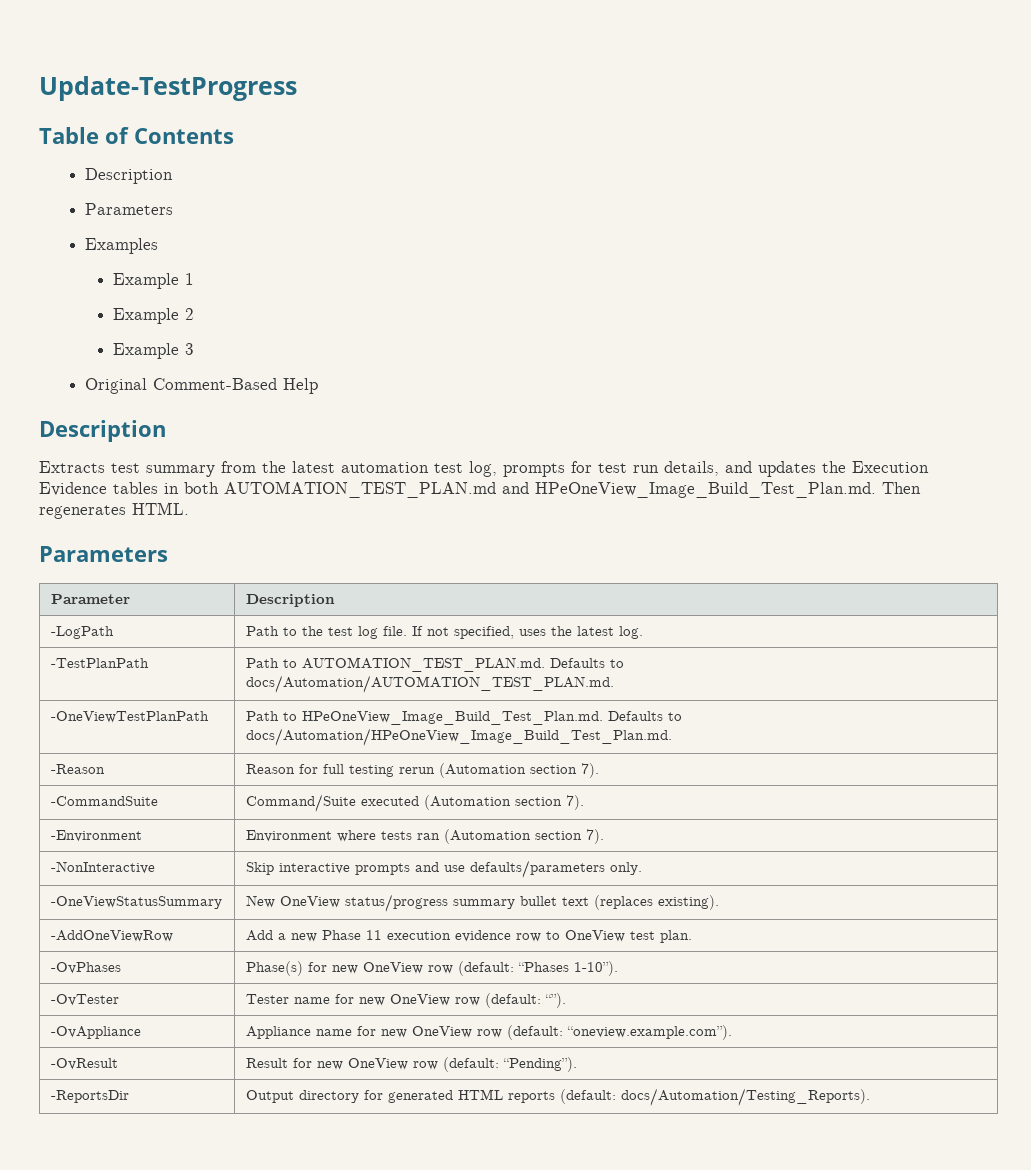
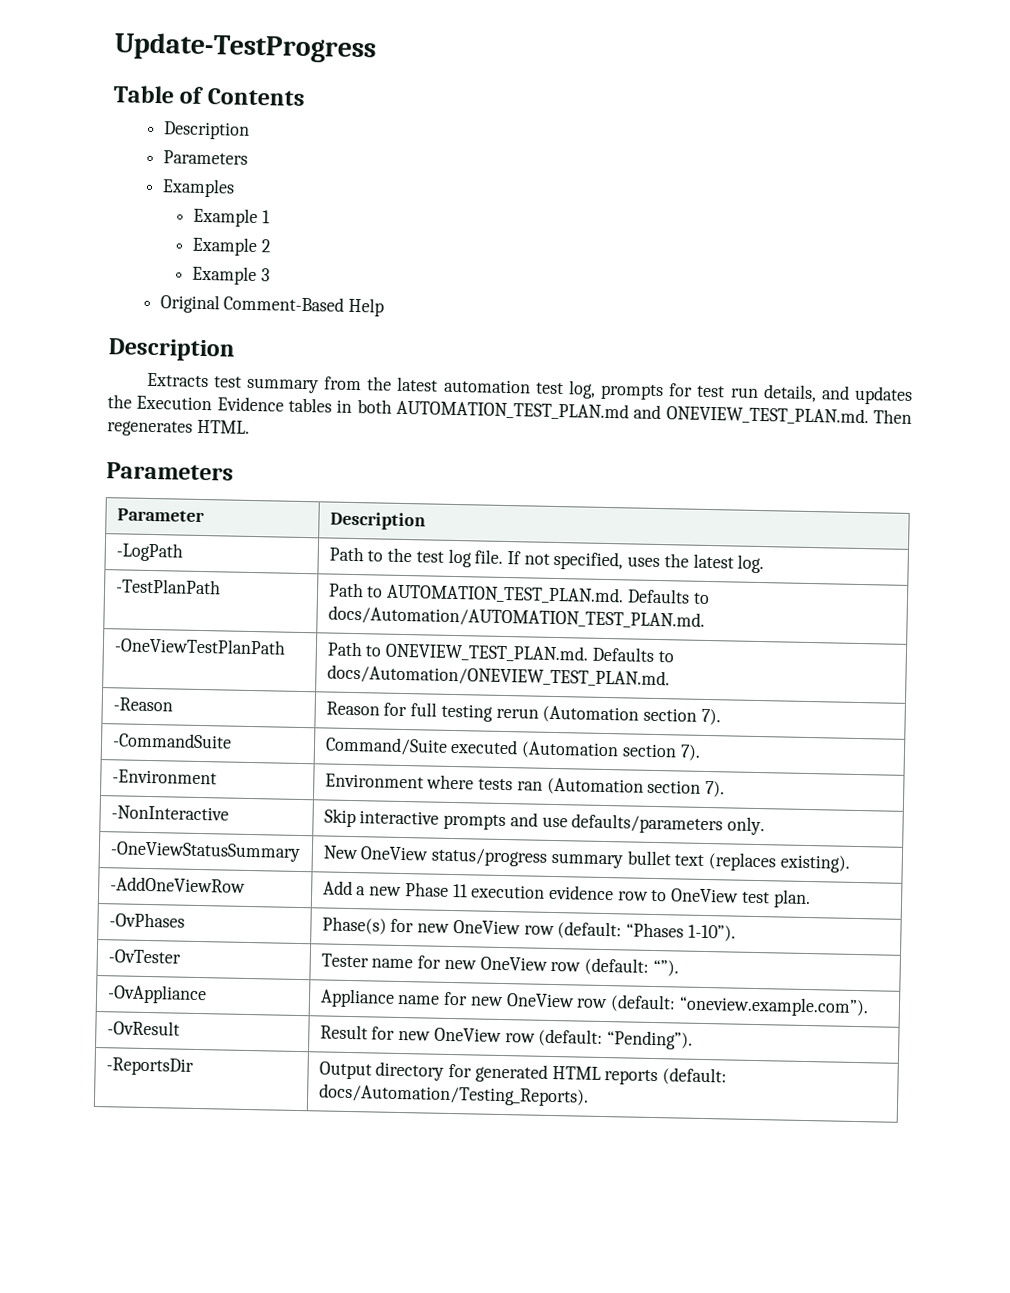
[535,482,876,498] HPeOneView_Image_Build_Test_Plan.md. -> [665,405,869,426] ONEVIEW_TEST_PLAN.md.
[301,711,682,725] [245,728,672,746] HPeOneView_Image_Build_Test_Plan.md. Defaults to docs/Automation/HPeOneView_Image_Build_Test_Plan.md. -> [385,642,674,663] [326,664,670,689] ONEVIEW_TEST_PLAN.md. Defaults to docs/Automation/ONEVIEW_TEST_PLAN.md.

